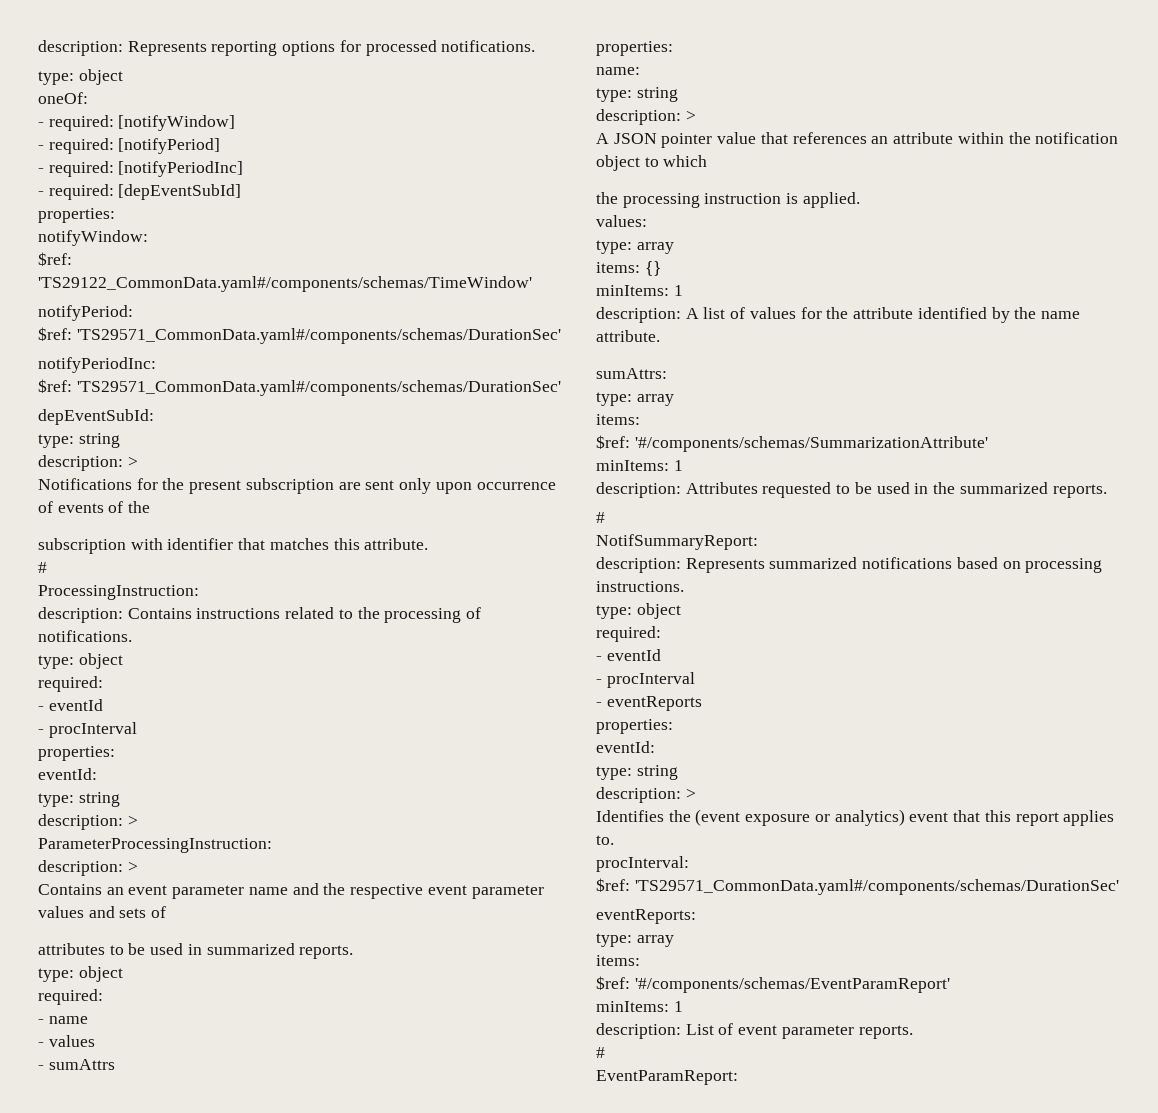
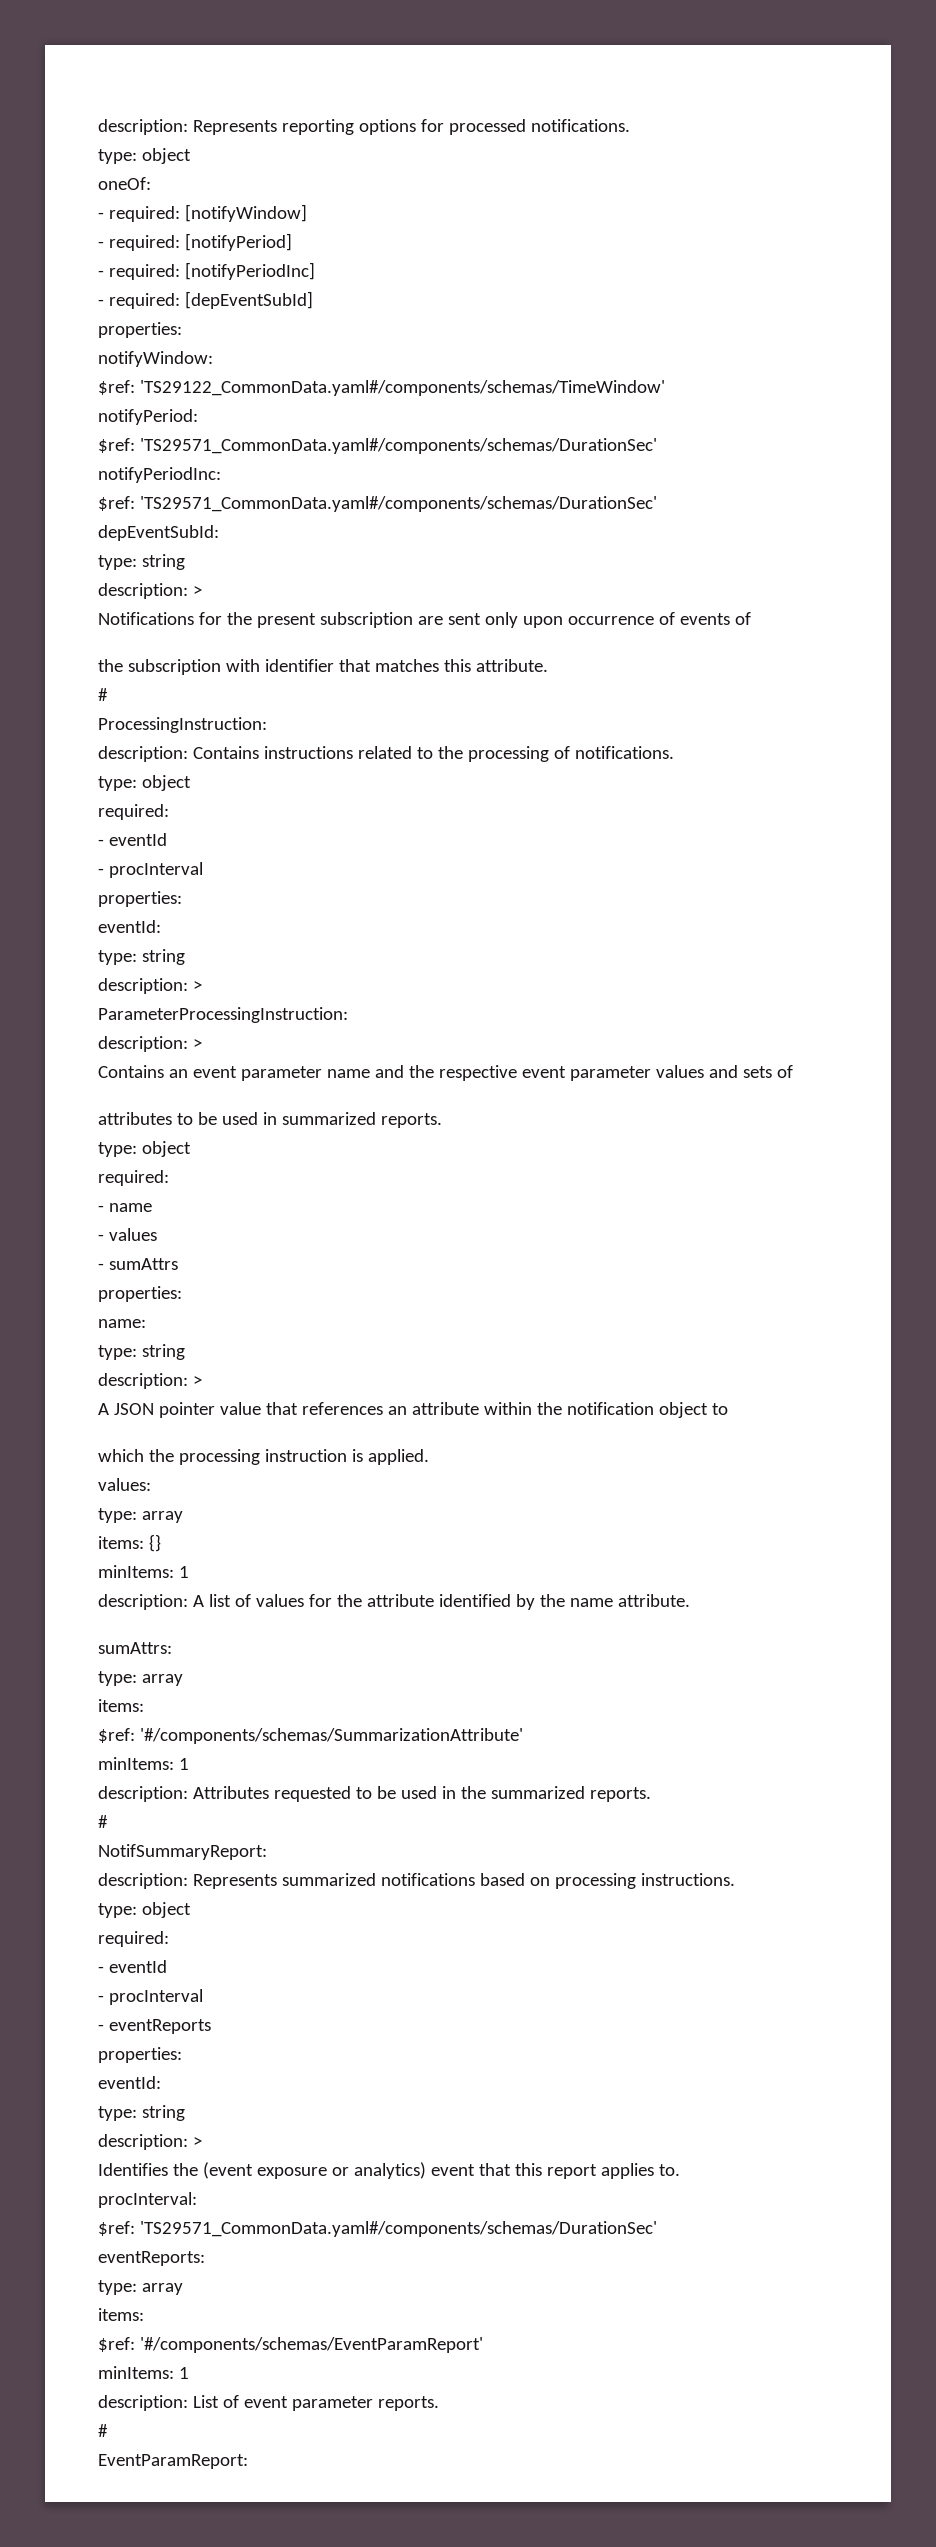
[128,501,151,513] the // -> [98,659,123,672] // the
(659, 162) none -> (728, 1409) //
(708, 161) // -> (144, 1455) none

